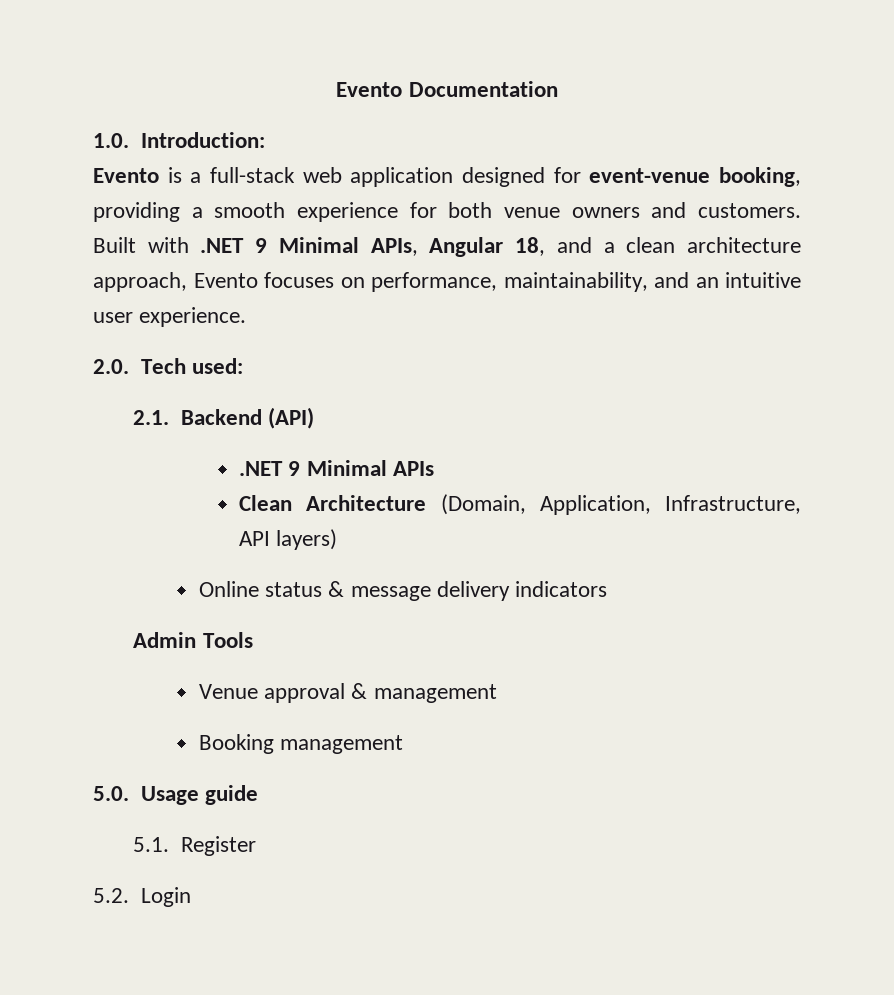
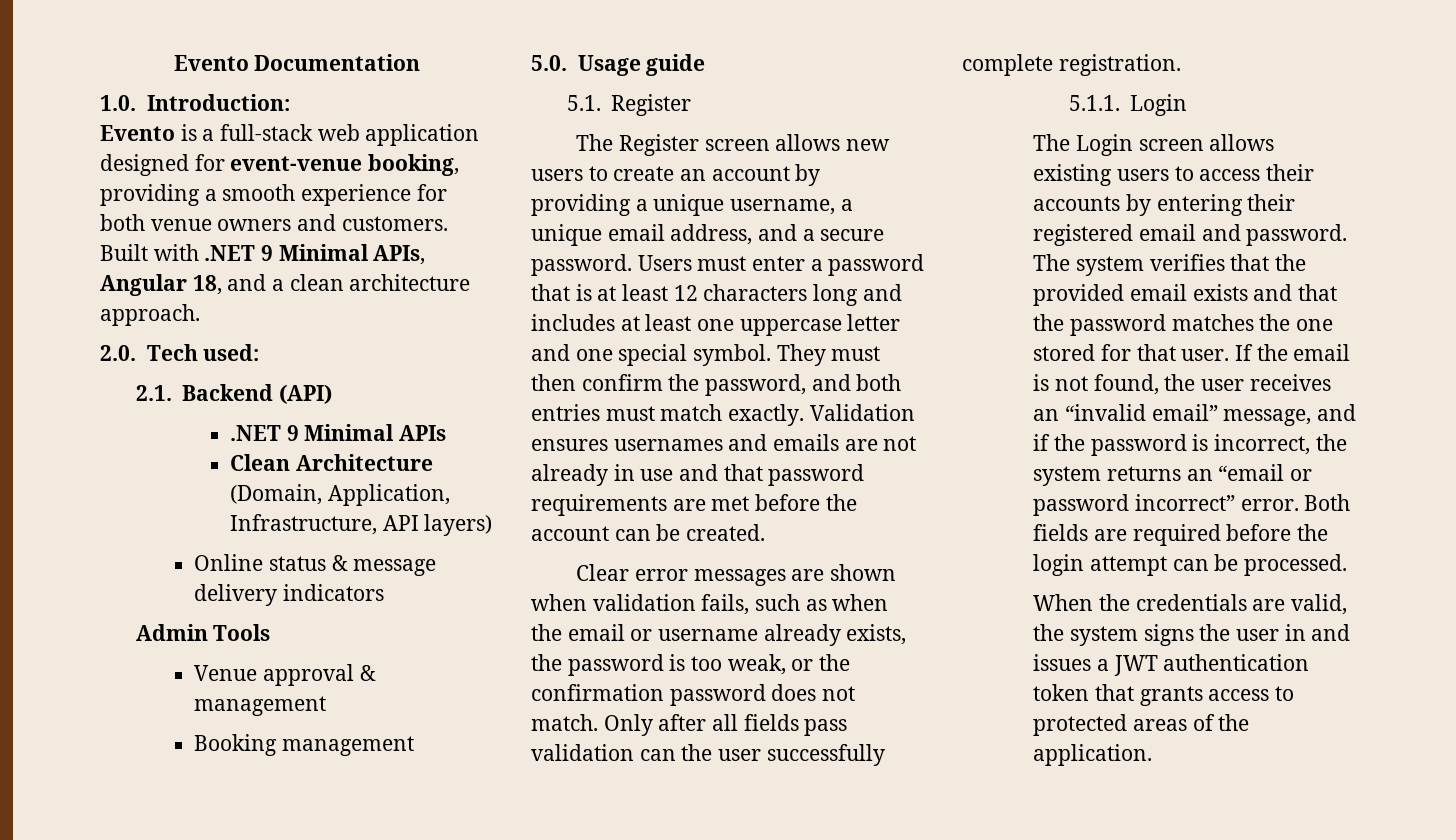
[93,272,801,292] [93,307,247,327] approach, Evento focuses on performance, maintainability, and an intuitive user experience. -> [100,304,200,326] approach.
[93,887,191,907] 5.2. Login -> [576,134,890,156] [531,164,821,186] [531,194,853,216] [531,224,885,246] [531,254,925,276] [531,284,902,306] [531,314,901,336] [531,344,881,366] [531,374,902,396] [531,404,915,426] [531,434,917,451] [531,464,865,486] [531,494,857,516] [531,524,766,541] [576,564,896,586] [531,594,889,615] [531,624,907,646] [531,654,851,676] [531,684,856,706] [531,714,848,736] [531,744,885,766] [962,54,1181,76] [1068,94,1188,116] [1033,134,1275,156] [1033,164,1314,186] [1033,194,1296,216] [1033,224,1348,246] [1033,254,1306,276] [1033,284,1337,306] [1033,314,1333,336] [1033,344,1351,361] [1033,374,1331,395] [1033,404,1356,426] [1033,434,1347,456] [1033,464,1312,486] [1033,494,1351,516] [1033,524,1328,546] [1033,554,1347,576] [1033,594,1347,615] [1033,624,1351,646] [1033,654,1310,676] [1033,684,1294,706] [1033,714,1250,736] [1033,744,1153,766] The Register screen allows new users to create an account by providing a unique username, a unique email address, and a secure password. Users must enter a password that is at least 12 characters long and includes at least one uppercase letter and one special symbol. They must then confirm the password, and both entries must match exactly. Validation ensures usernames and emails are not already in use and that password requirements are met before the account can be created. // Clear error messages are shown when validation fails, such as when the email or username already exists, the password is too weak, or the confirmation password does not match. Only after all fields pass validation can the user successfully complete registration. // 5.1.1. Login // The Login screen allows existing users to access their accounts by entering their registered email and password. The system verifies that the provided email exists and that the password matches the one stored for that user. If the email is not found, the user receives an “invalid email” message, and if the password is incorrect, the system returns an “email or password incorrect” error. Both fields are required before the login attempt can be processed. // When the credentials are valid, the system signs the user in and issues a JWT authentication token that grants access to protected areas of the application.

